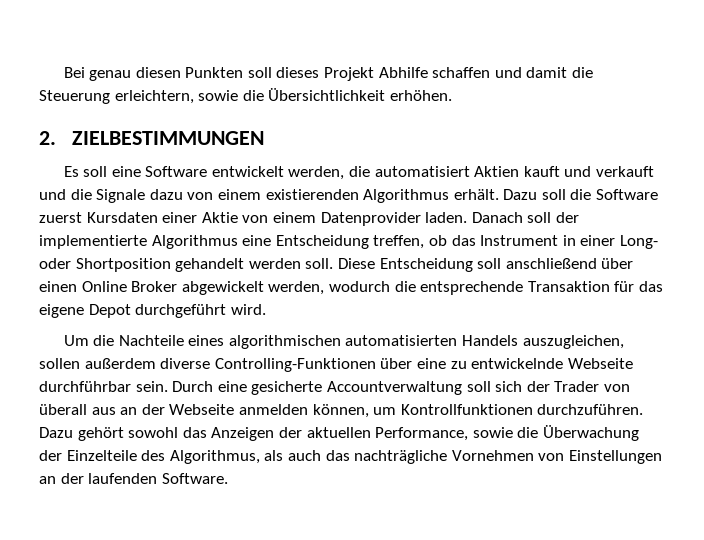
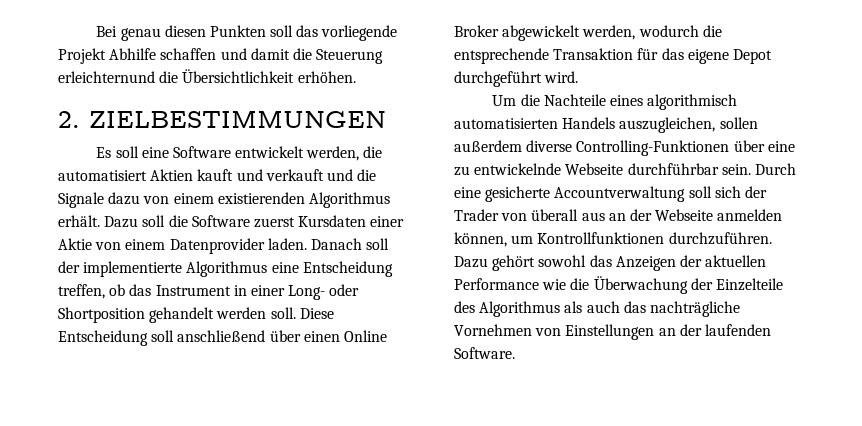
[276,67,320,78] dieses -> [296,25,398,41] das vorliegende
[114,90,239,104] erleichtern, sowie -> [58,71,155,83] erleichternund
[228,335,341,349] algorithmischen -> [647,94,738,110] algorithmisch
[375,427,513,441] Performance, sowie -> [454,278,567,290] Performance wie
[169,450,260,464] Algorithmus, -> [479,301,561,317] Algorithmus

